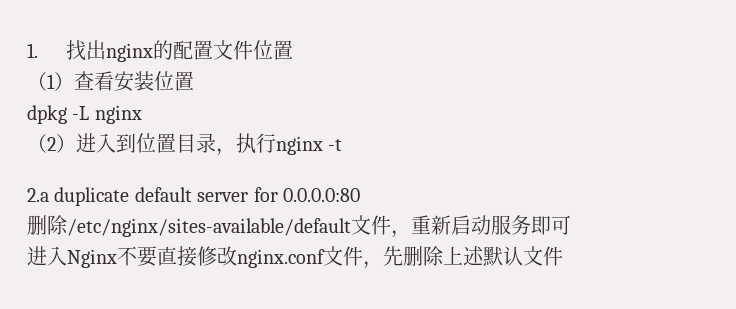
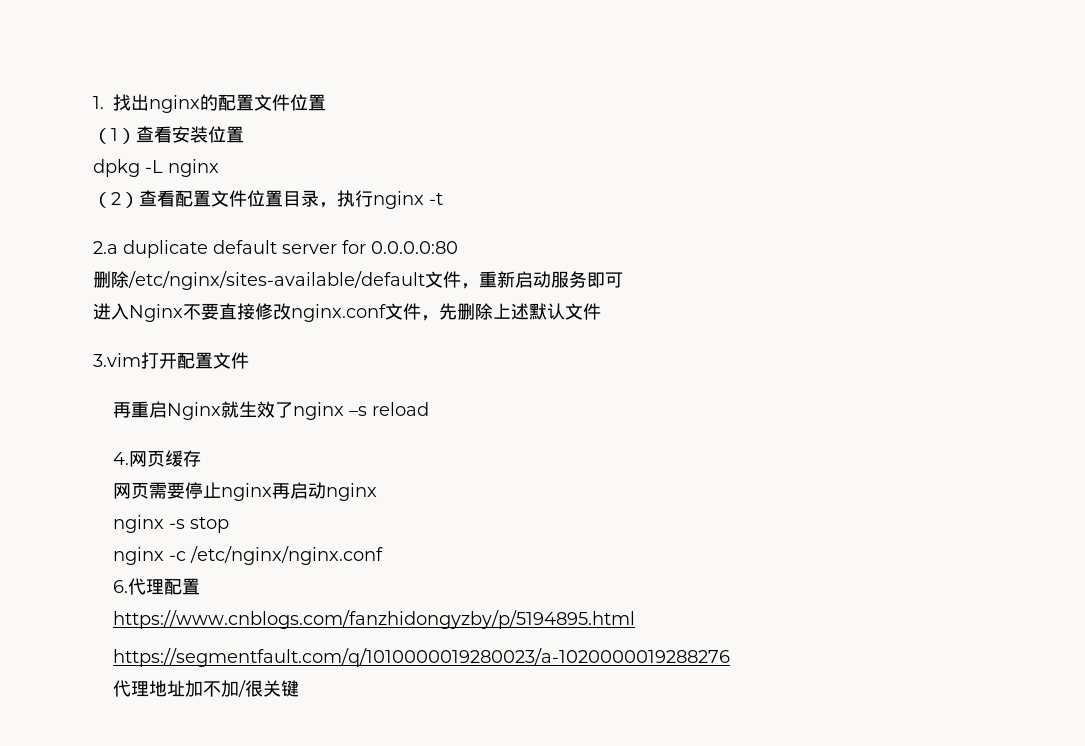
[76,133,136,153] 进入到 -> [139,190,247,207] 查看配置文件
(563, 256) none -> [93,352,249,369] [112,401,429,420] [112,450,201,467] [112,482,377,501] [112,515,229,533] [112,546,383,565] [112,578,200,595] [112,610,635,629] [112,648,730,667] [112,680,299,697] // 3.vim打开配置文件 // 再重启Nginx就生效了nginx –s reload // 4.网页缓存 // 网页需要停止nginx再启动nginx // nginx -s stop // nginx -c /etc/nginx/nginx.conf // 6.代理配置 // https://www.cnblogs.com/fanzhidongyzby/p/5194895.html // https://segmentfault.com/q/1010000019280023/a-1020000019288276 // 代理地址加不加/很关键

